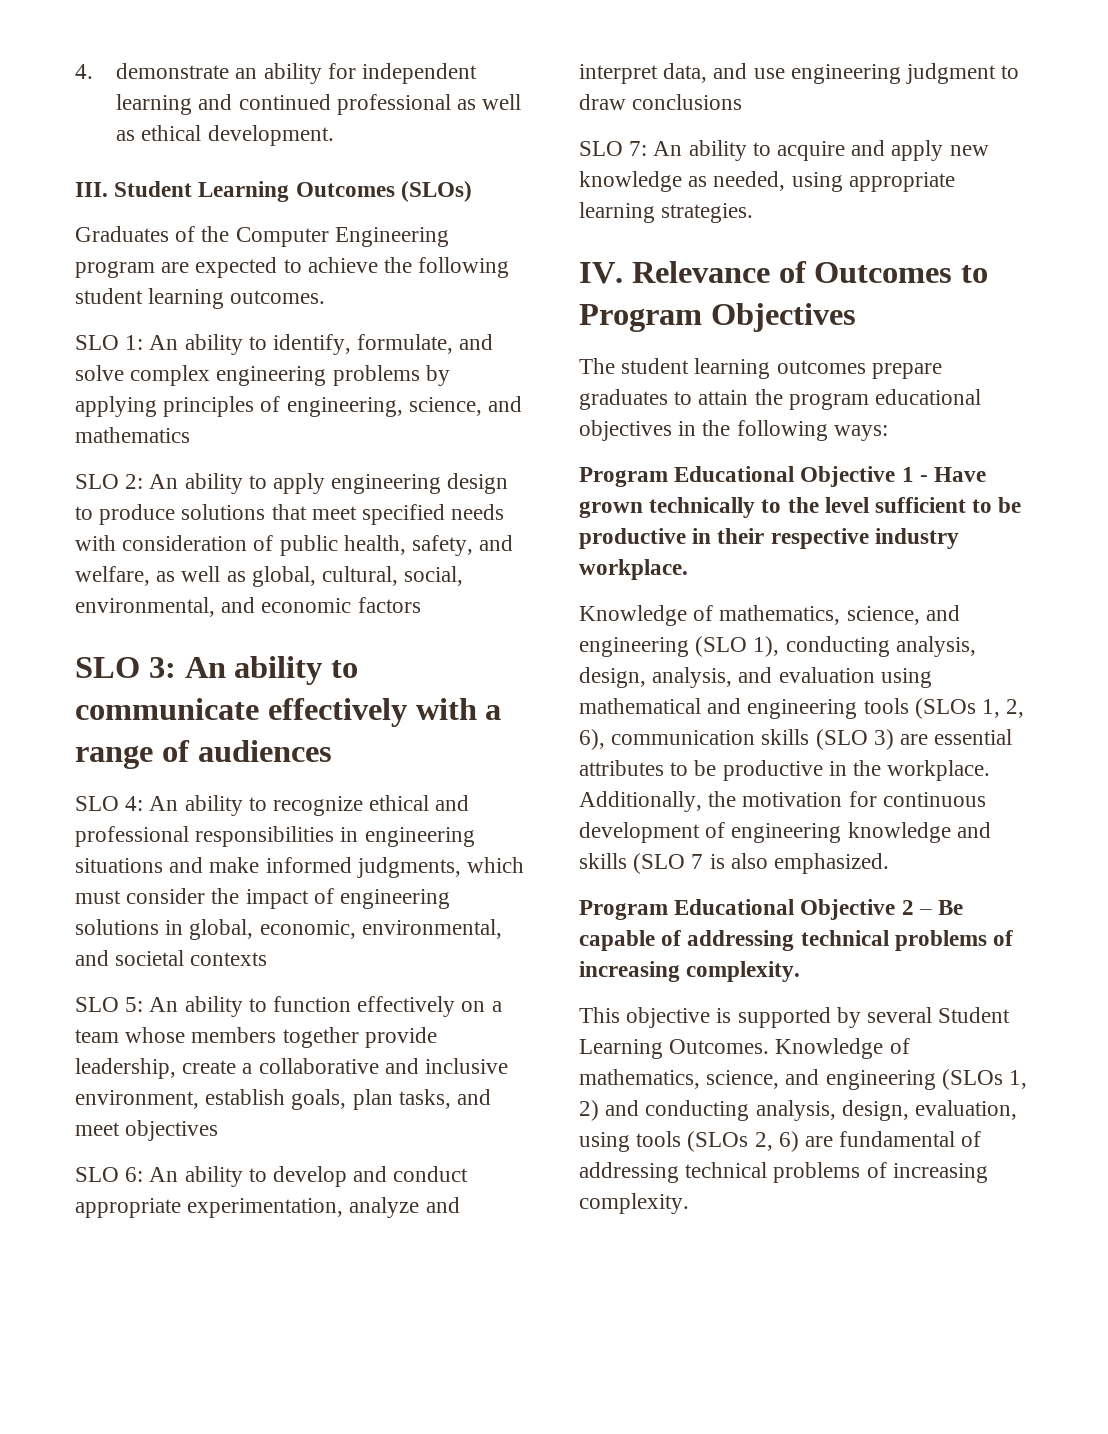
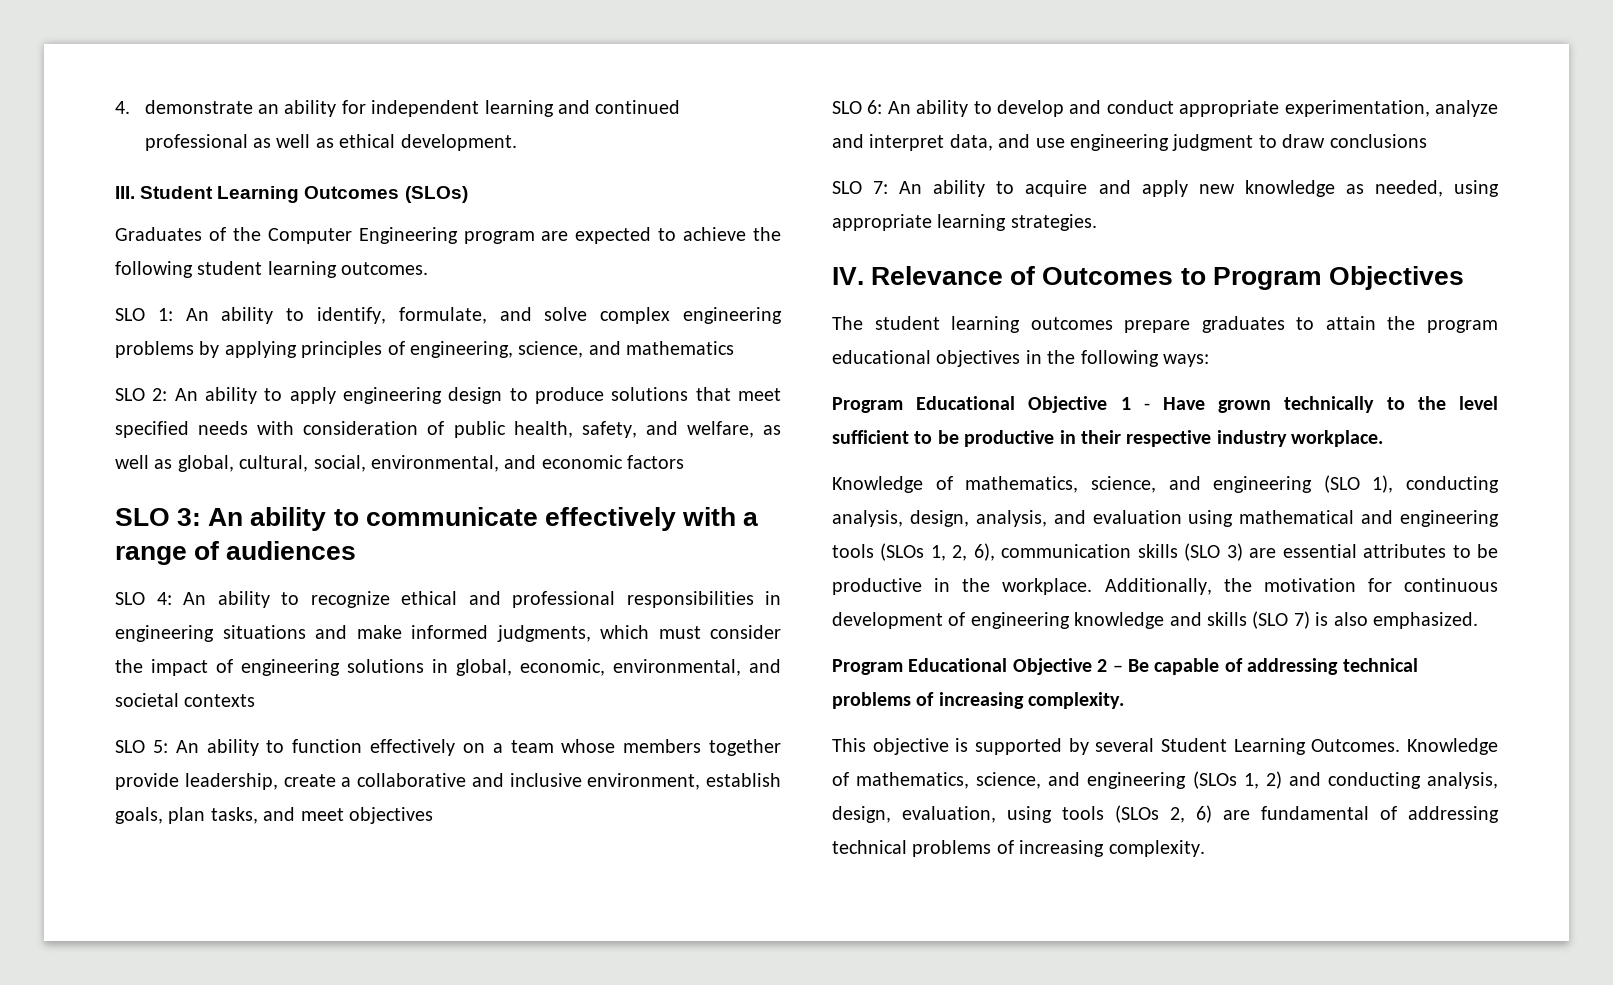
[691,854,704,869] 7 -> [1293,611,1310,629] 7)

